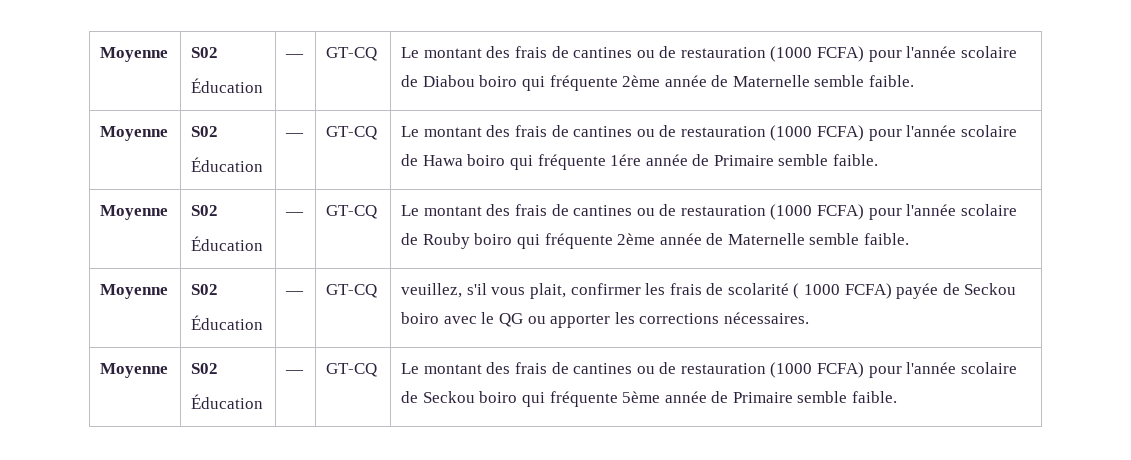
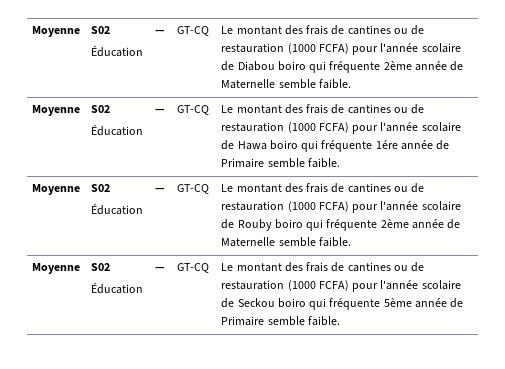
[191,315,264,330] [285,291,305,295] [326,284,378,298] [401,283,1017,299] [401,312,809,328] [100,363,169,378] [191,363,219,374] // Éducation | — | GT-CQ | veuillez, s'il vous plait, confirmer les frais de scolarité ( 1000 FCFA) payée de Seckou boiro avec le QG ou apporter les corrections nécessaires. // Moyenne | S02 -> (111, 267) none

